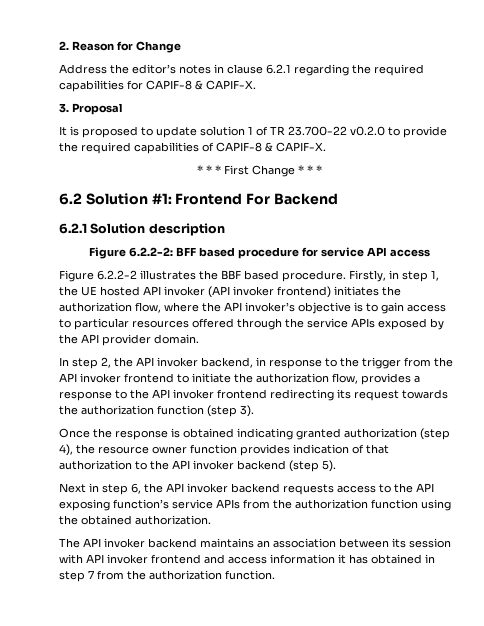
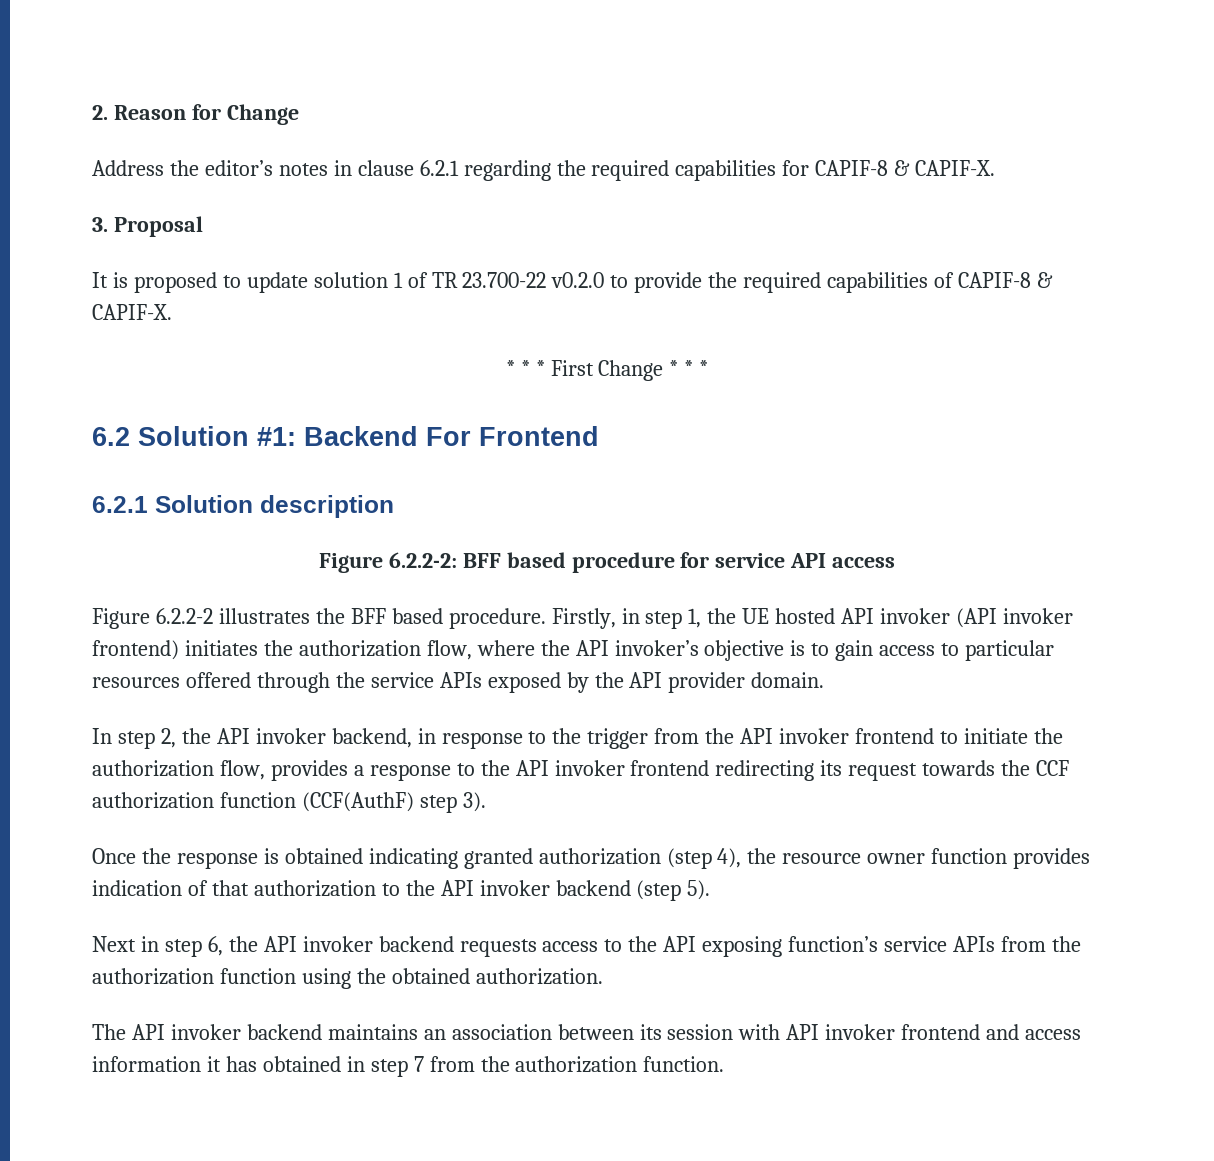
(172, 198) none -> [304,426,471,446] Backend For
[246,193,338,205] For Backend -> (599, 436) none
[221,270,241,280] BBF -> [350,608,386,624] BFF
[81,405,237,417] authorization function (step -> [1036,760,1070,776] [92,792,457,813] CCF authorization function (CCF(AuthF) step

